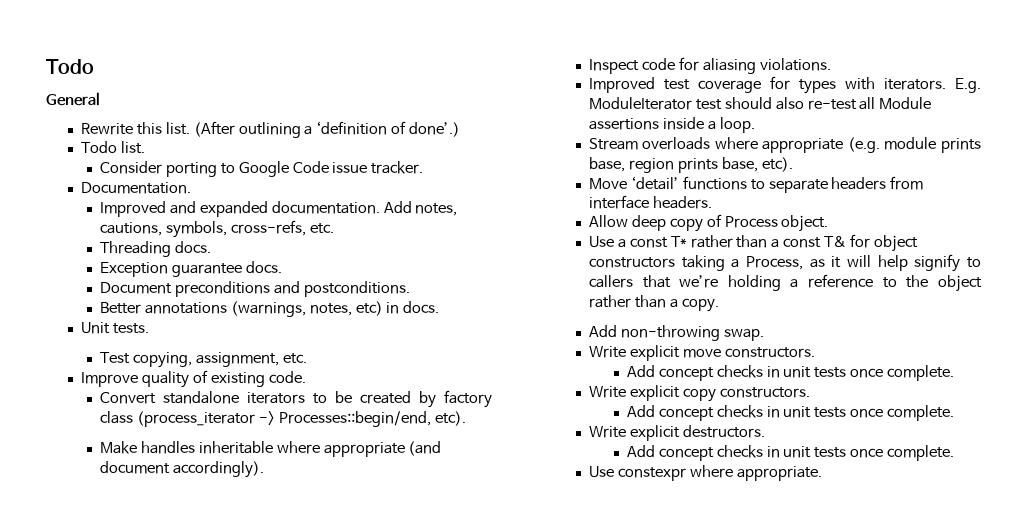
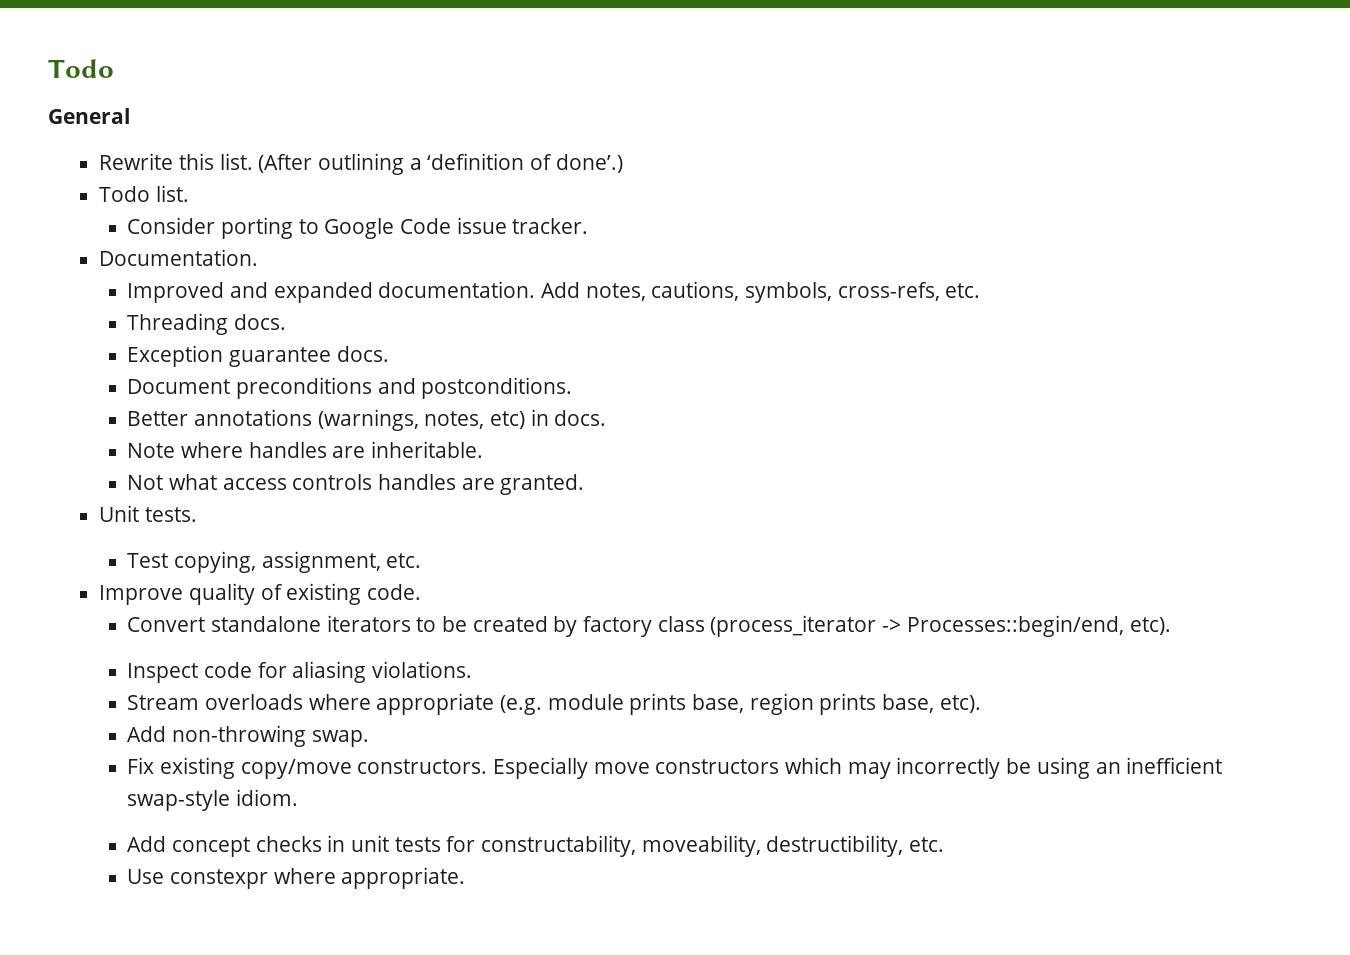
(440, 307) none -> [127,441,484,458] [127,474,585,495] // Note where handles are inheritable. // Not what access controls handles are granted.
[99,441,442,457] [99,461,264,478] // Make handles inheritable where appropriate (and document accordingly). -> (1171, 626) none
[588,76,981,94] [588,97,932,110] [588,117,755,133] // Improved test coverage for types with iterators. E.g. ModuleIterator test should also re-test all Module assertions inside a loop. -> (473, 669) none
[588,176,924,193] [588,195,712,209] [588,214,829,232] [588,234,919,252] [588,254,981,272] [588,274,982,292] [588,295,719,312] [588,325,764,341] [588,345,815,361] [626,365,955,381] [588,385,810,402] [626,405,955,421] [588,425,765,441] [626,445,955,461] Move ‘detail’ functions to separate headers from interface headers. // Allow deep copy of Process object. // Use a const T* rather than a const T& for object constructors taking a Process, as it will help signify to callers that we’re holding a reference to the object rather than a copy. // Add non-throwing swap. // Write explicit move constructors. // Add concept checks in unit tests once complete. // Write explicit copy constructors. // Add concept checks in unit tests once complete. // Write explicit destructors. // Add concept checks in unit tests once complete. -> [127,725,369,747] [127,757,1223,779] [127,789,299,811] [127,835,945,857] Add non-throwing swap. // Fix existing copy/move constructors. Especially move constructors which may incorrectly be using an inefficient swap-style idiom. // Add concept checks in unit tests for constructability, moveability, destructibility, etc.

